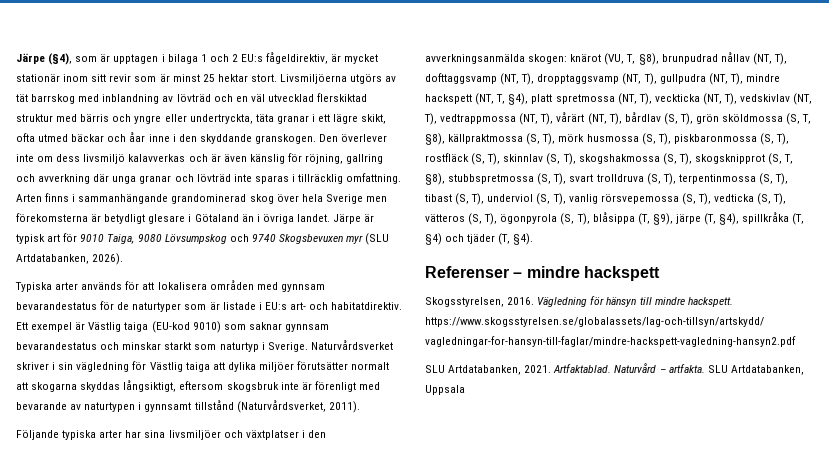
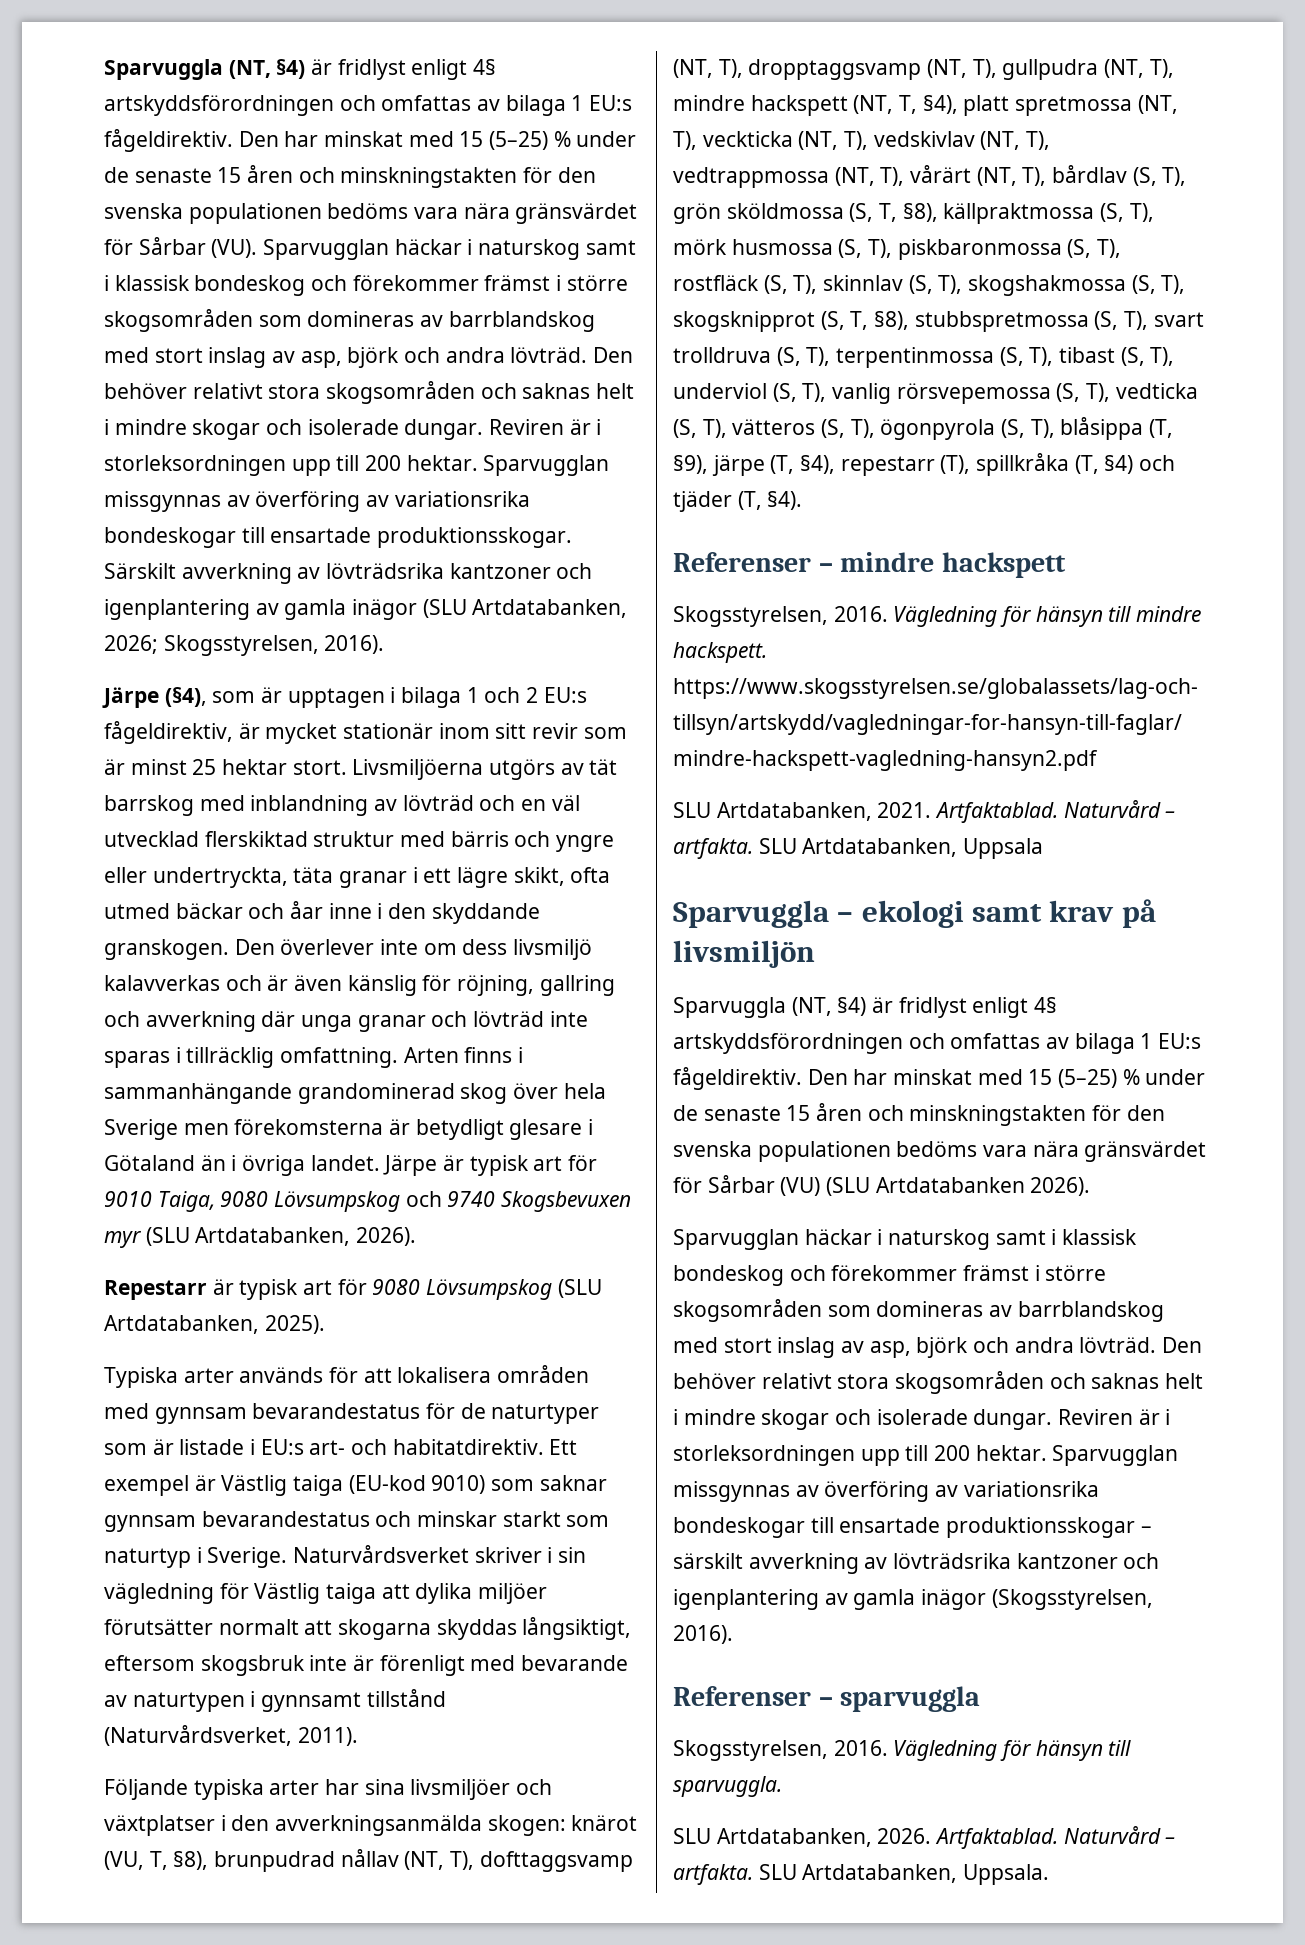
(16, 58) none -> [104,59,497,80] [104,95,633,116] [104,129,637,152] [104,165,596,188] [104,203,638,224] [104,237,636,260] [104,275,628,296] [104,309,595,332] [104,347,634,368] [104,381,635,404] [104,419,602,440] [104,455,610,476] [104,491,530,512] [104,527,573,548] [104,563,593,584] [104,599,628,620] [104,635,385,656] Sparvuggla (NT, §4) är fridlyst enligt 4§ artskyddsförordningen och omfattas av bilaga 1 EU:s fågeldirektiv. Den har minskat med 15 (5–25) % under de senaste 15 åren och minskningstakten för den svenska populationen bedöms vara nära gränsvärdet för Sårbar (VU). Sparvugglan häckar i naturskog samt i klassisk bondeskog och förekommer främst i större skogsområden som domineras av barrblandskog med stort inslag av asp, björk och andra lövträd. Den behöver relativt stora skogsområden och saknas helt i mindre skogar och isolerade dungar. Reviren är i storleksordningen upp till 200 hektar. Sparvugglan missgynnas av överföring av variationsrika bondeskogar till ensartade produktionsskogar. Särskilt avverkning av lövträdsrika kantzoner och igenplantering av gamla inägor (SLU Artdatabanken, 2026; Skogsstyrelsen, 2016). //
(124, 259) none -> [104,1279,602,1300] [104,1315,325,1334] // Repestarr är typisk art för 9080 Lövsumpskog (SLU Artdatabanken, 2025).
(740, 219) none -> [840,455,971,476] repestarr (T),
(465, 390) none -> [673,899,1156,928] [673,940,815,968] [673,997,1058,1018] [673,1033,1202,1054] [673,1067,1206,1090] [673,1103,1165,1126] [673,1141,1207,1162] [673,1175,1091,1196] [673,1229,1138,1250] [673,1265,1107,1286] [673,1299,1164,1322] [673,1337,1203,1358] [673,1371,1204,1394] [673,1409,1171,1430] [673,1445,1179,1466] [673,1481,1099,1502] [673,1517,1152,1538] [673,1553,1160,1574] [673,1589,1153,1610] [673,1625,733,1644] [673,1686,981,1712] [673,1740,1132,1761] [673,1776,782,1797] [673,1826,1176,1849] [673,1864,1050,1885] // Sparvuggla – ekologi samt krav på livsmiljön // Sparvuggla (NT, §4) är fridlyst enligt 4§ artskyddsförordningen och omfattas av bilaga 1 EU:s fågeldirektiv. Den har minskat med 15 (5–25) % under de senaste 15 åren och minskningstakten för den svenska populationen bedöms vara nära gränsvärdet för Sårbar (VU) (SLU Artdatabanken 2026). // Sparvugglan häckar i naturskog samt i klassisk bondeskog och förekommer främst i större skogsområden som domineras av barrblandskog med stort inslag av asp, björk och andra lövträd. Den behöver relativt stora skogsområden och saknas helt i mindre skogar och isolerade dungar. Reviren är i storleksordningen upp till 200 hektar. Sparvugglan missgynnas av överföring av variationsrika bondeskogar till ensartade produktionsskogar – särskilt avverkning av lövträdsrika kantzoner och igenplantering av gamla inägor (Skogsstyrelsen, 2016). // Referenser – sparvuggla // Skogsstyrelsen, 2016. Vägledning för hänsyn till sparvuggla. // SLU Artdatabanken, 2026. Artfaktablad. Naturvård – artfakta. SLU Artdatabanken, Uppsala.

